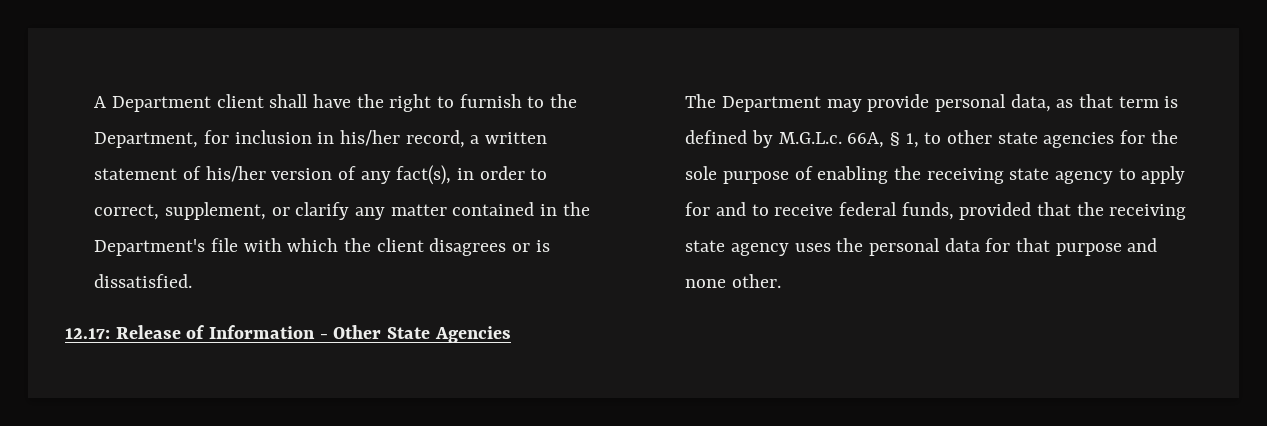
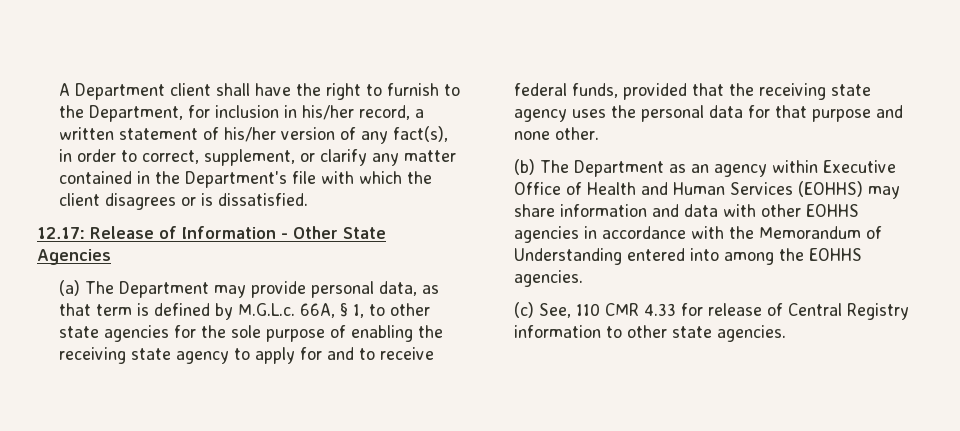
(511, 334) none -> [59,280,81,296] (a)
(782, 281) none -> [514,159,897,177] [514,181,901,199] [514,204,860,217] [514,226,883,243] [514,248,863,265] [514,270,584,287] [514,302,910,320] [514,325,787,342] // (b) The Department as an agency within Executive Office of Health and Human Services (EOHHS) may share information and data with other EOHHS agencies in accordance with the Memorandum of Understanding entered into among the EOHHS agencies. // (c) See, 110 CMR 4.33 for release of Central Registry information to other state agencies.

